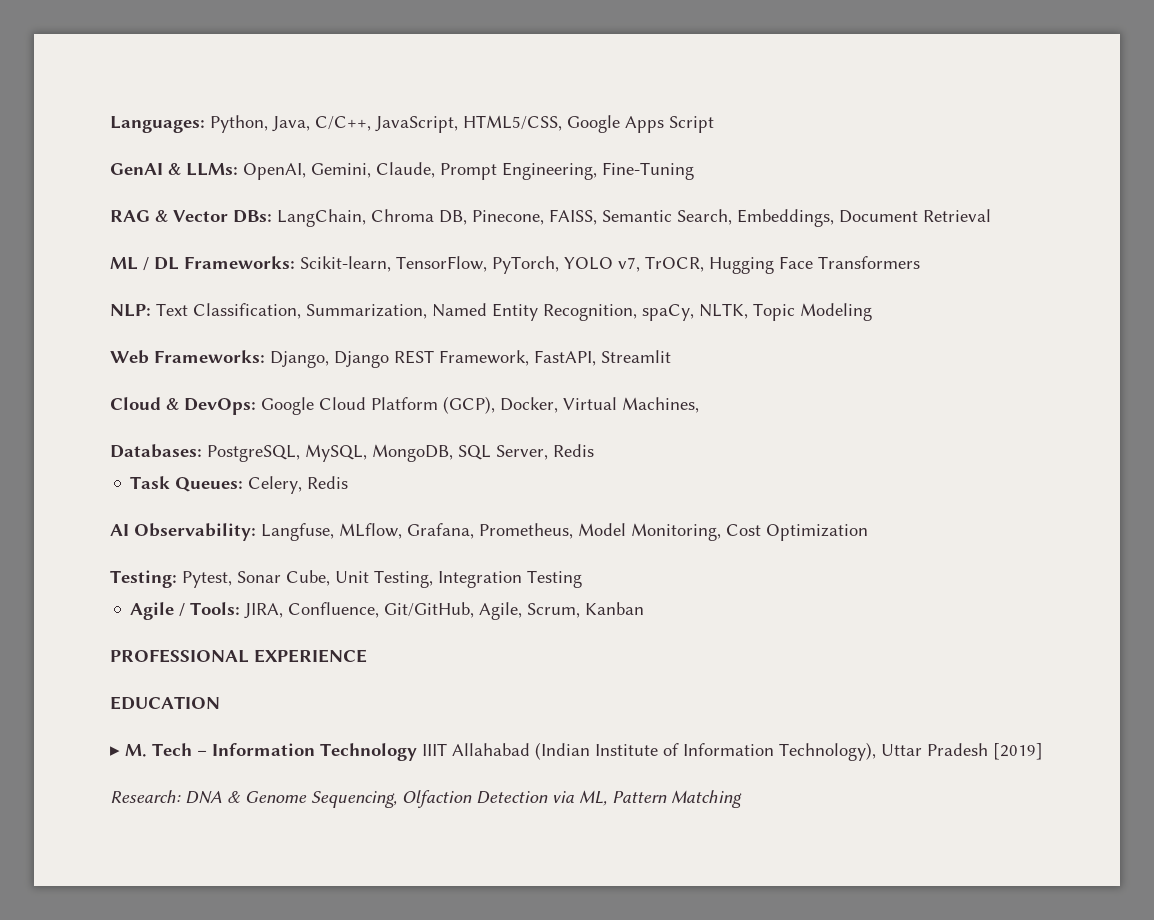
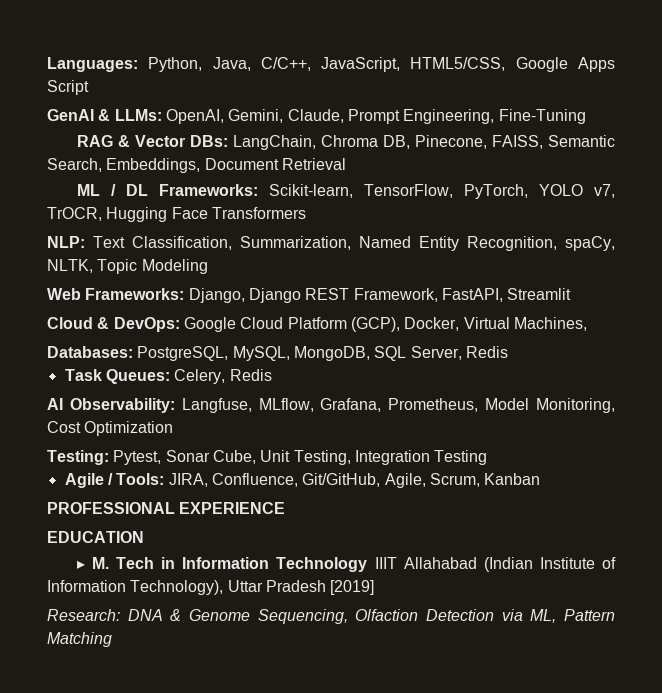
[197,750,207,756] – -> [161,557,176,569] in

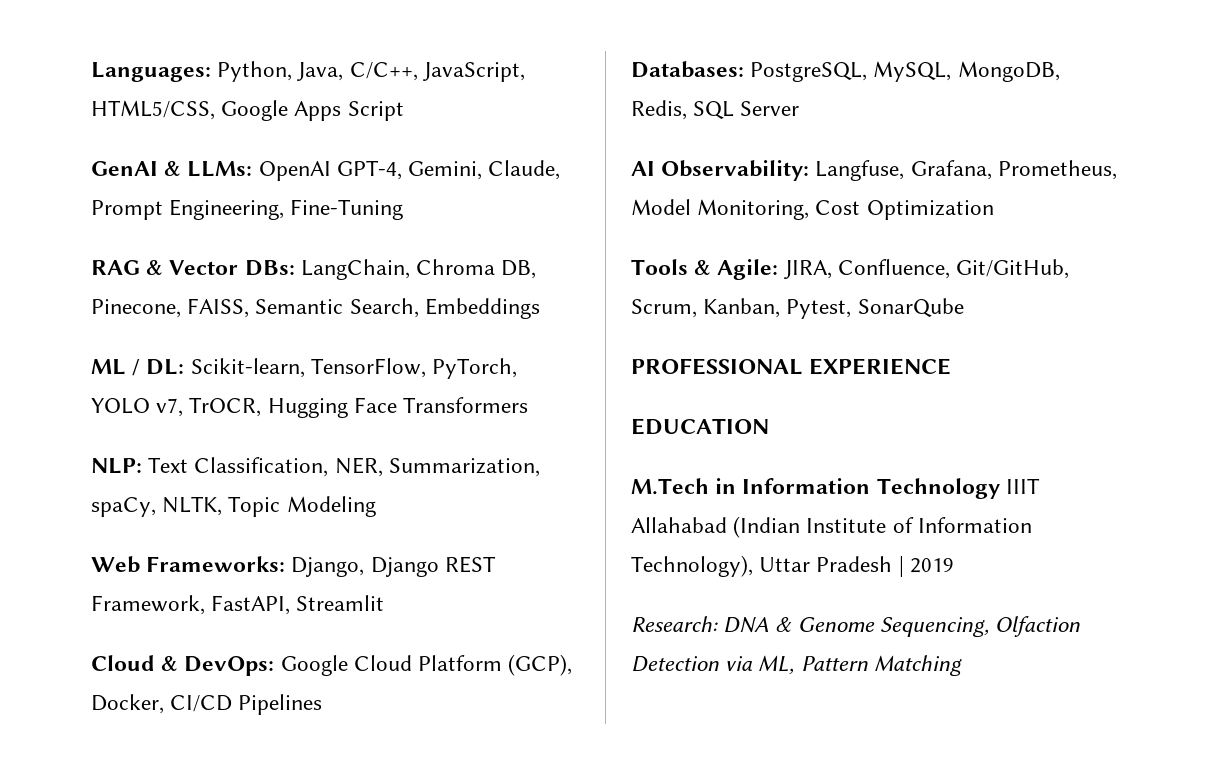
[165,109,224,124] OpenAI, -> [258,160,402,181] OpenAI GPT-4,
[106,158,346,173] Embeddings, Document Retrieval -> [424,298,540,319] Embeddings
[125,184,258,196] DL Frameworks: -> [146,359,185,375] DL:
[240,236,557,251] Summarization, Named Entity Recognition, -> [334,457,540,477] NER, Summarization,
[463,317,587,331] Virtual Machines, -> [170,694,323,715] CI/CD Pipelines
[374,346,508,361] [64,369,272,384] SQL Server, Redis // Task Queues: Celery, Redis -> [631,100,800,120] Redis, SQL Server
[258,398,314,412] MLflow, -> (905, 170) none
[47,450,488,465] [64,473,541,488] Testing: Pytest, Sonar Cube, Unit Testing, Integration Testing // Agile / Tools: JIRA, Confluence, Git/GitHub, Agile, Scrum, Kanban -> [631,259,1070,280] [631,298,964,319] Tools & Agile: JIRA, Confluence, Git/GitHub, Scrum, Kanban, Pytest, SonarQube
[76,557,155,569] ▸ M. Tech -> [631,478,709,495] M.Tech
[330,580,375,595] [2019] -> [898,556,954,577] | 2019

